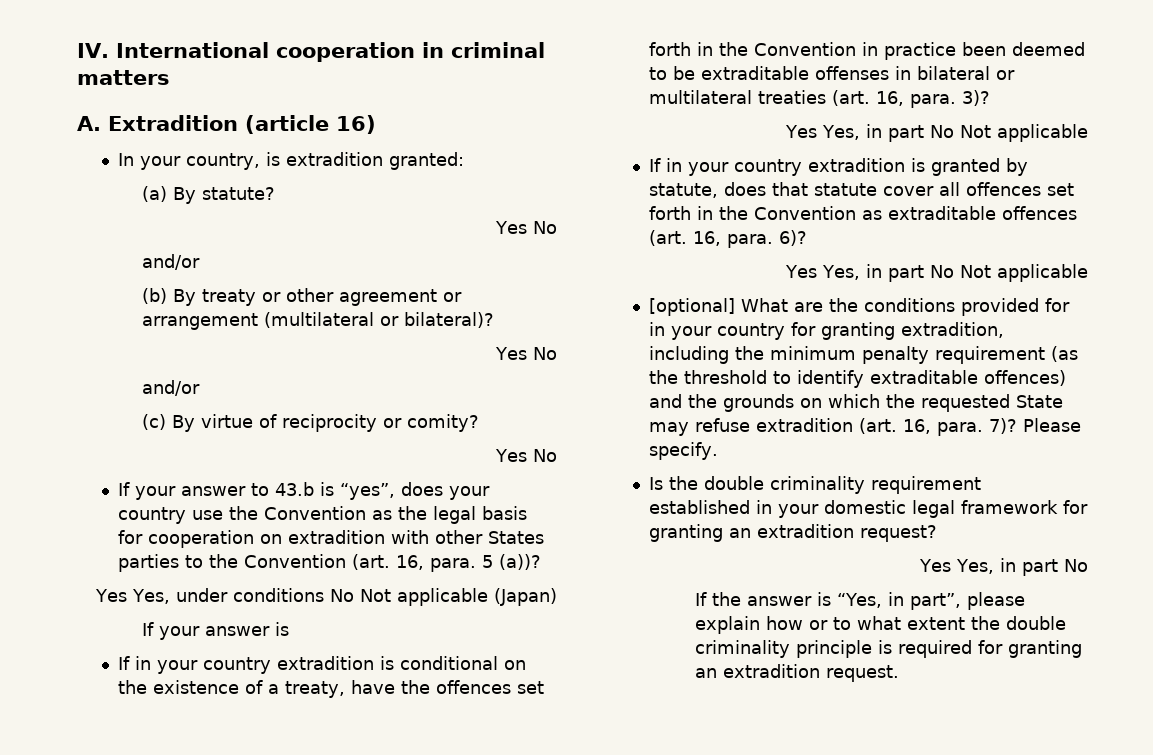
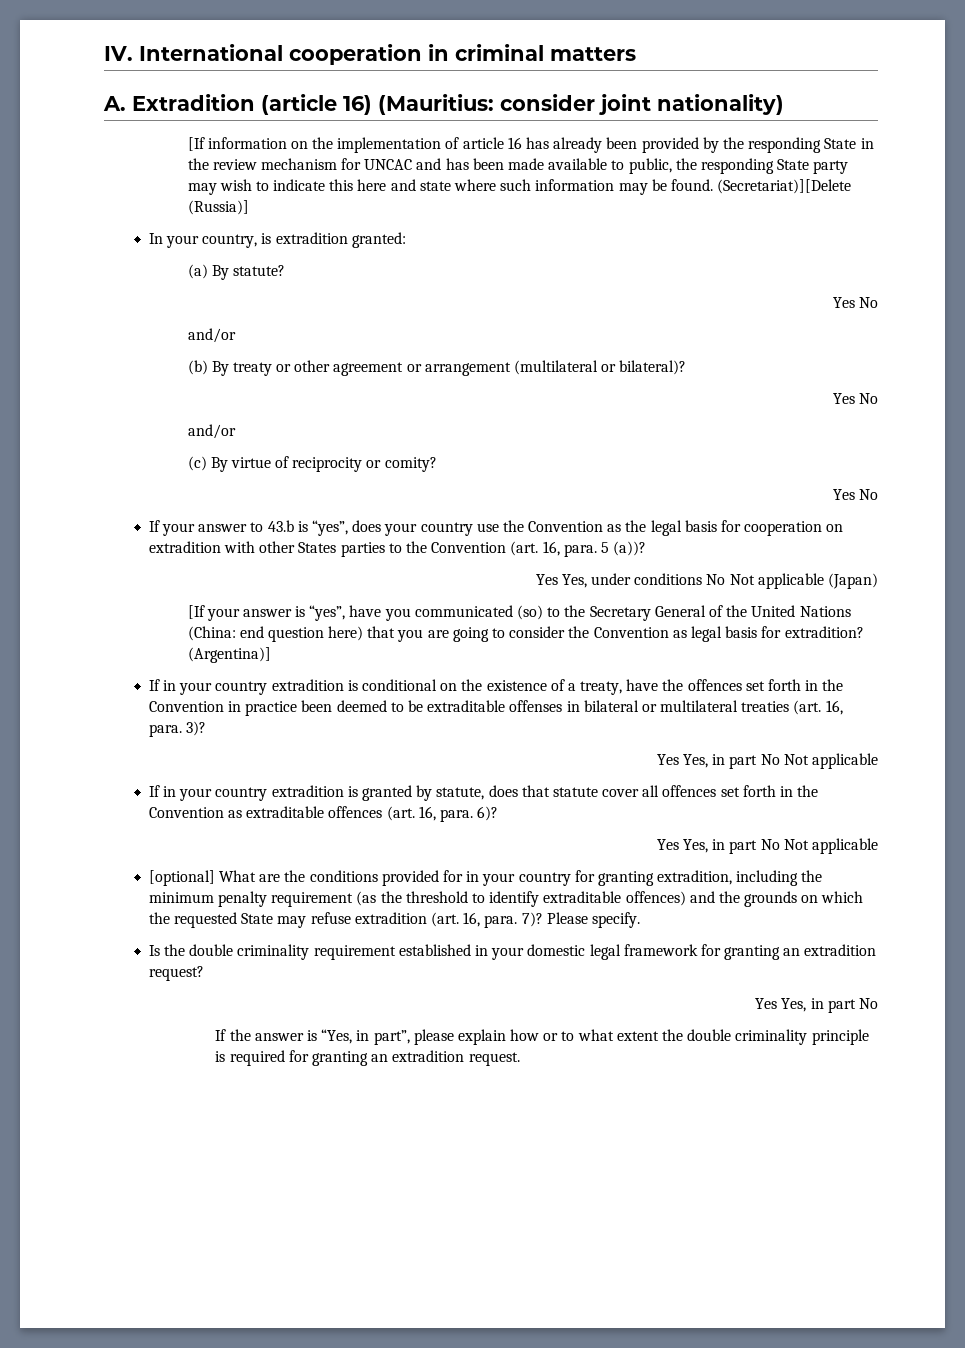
(376, 124) none -> [378,94,784,115] [187,137,874,153] [187,158,849,174] [187,179,852,195] [187,200,249,215] (Mauritius: consider joint nationality) // [If information on the implementation of article 16 has already been provided by the responding State in the review mechanism for UNCAC and has been made available to public, the responding State party may wish to indicate this here and state where such information may be found. (Secretariat)][Delete (Russia)]
[141,622,154,636] If -> [187,605,205,619] [If
(289, 629) none -> [309,605,851,621] [187,626,864,642] [187,647,271,663] “yes”, have you communicated (so) to the Secretary General of the United Nations (China: end question here) that you are going to consider the Convention as legal basis for extradition? (Argentina)]

